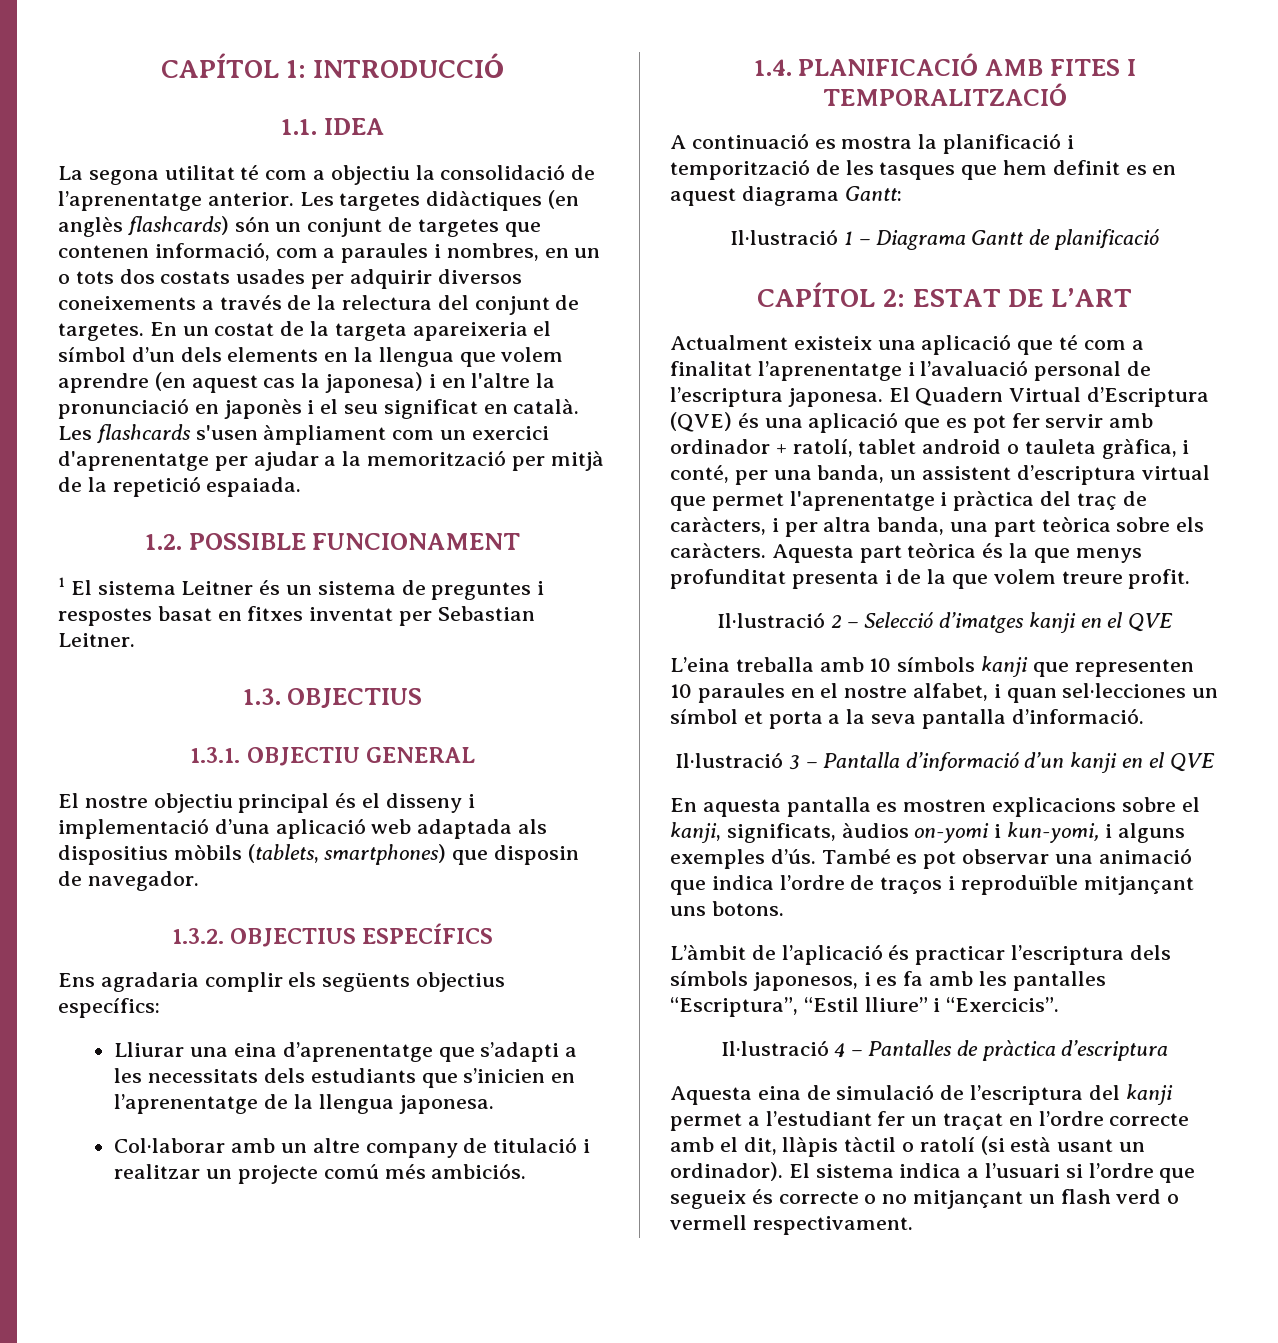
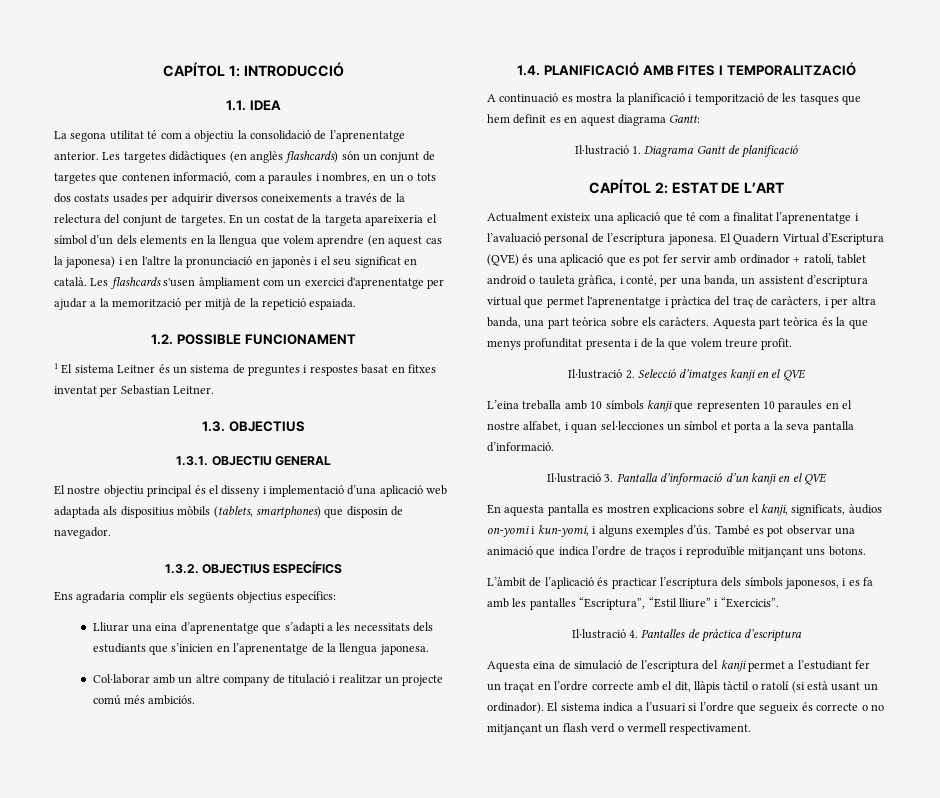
[843,231,870,245] 1 – -> [631,146,641,154] 1.
[830,615,859,628] 2 – -> [625,370,635,379] 2.
[789,755,817,770] 3 – -> [604,474,614,482] 3.
[834,1043,863,1058] 4 – -> [628,630,638,638] 4.

